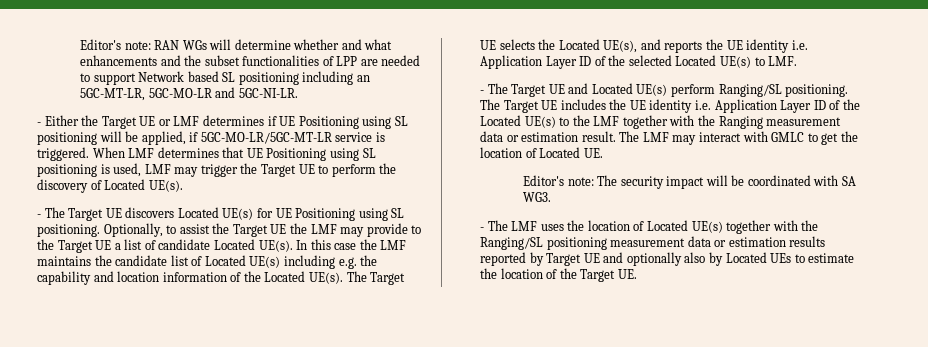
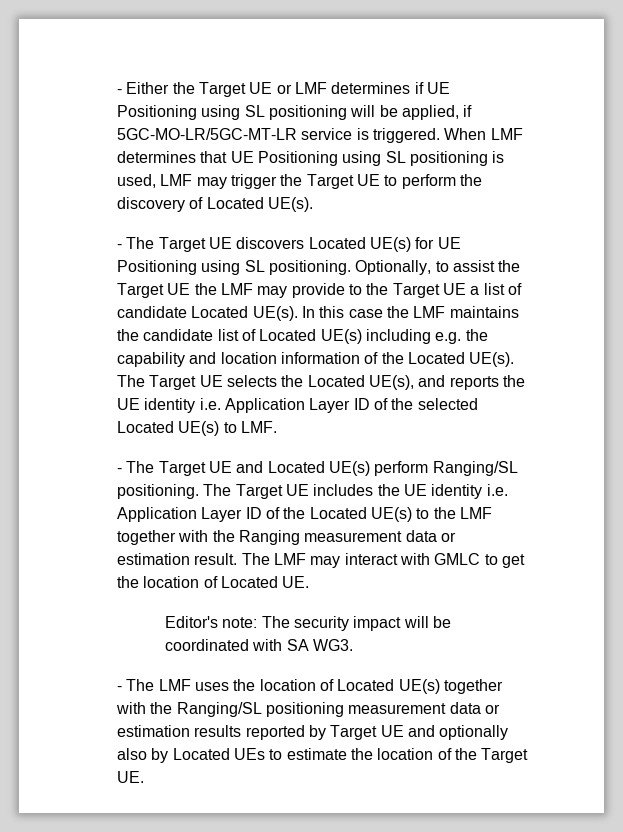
[80,39,393,50] [80,55,421,66] [80,71,370,85] [80,87,298,101] Editor's note: RAN WGs will determine whether and what enhancements and the subset functionalities of LPP are needed to support Network based SL positioning including an 5GC-MT-LR, 5GC-MO-LR and 5GC-NI-LR. // -> (117, 91) none

